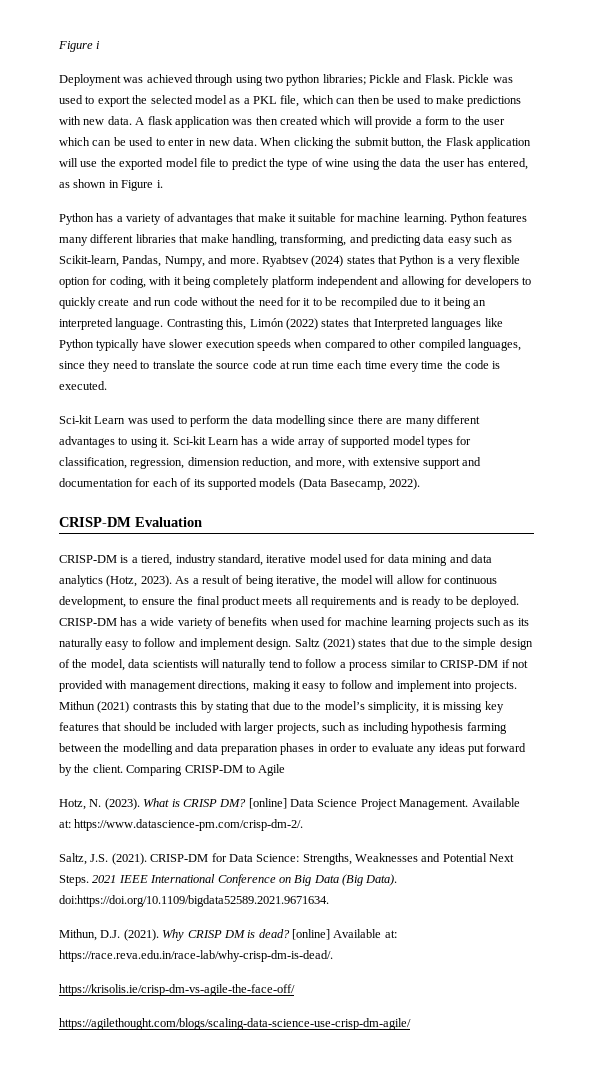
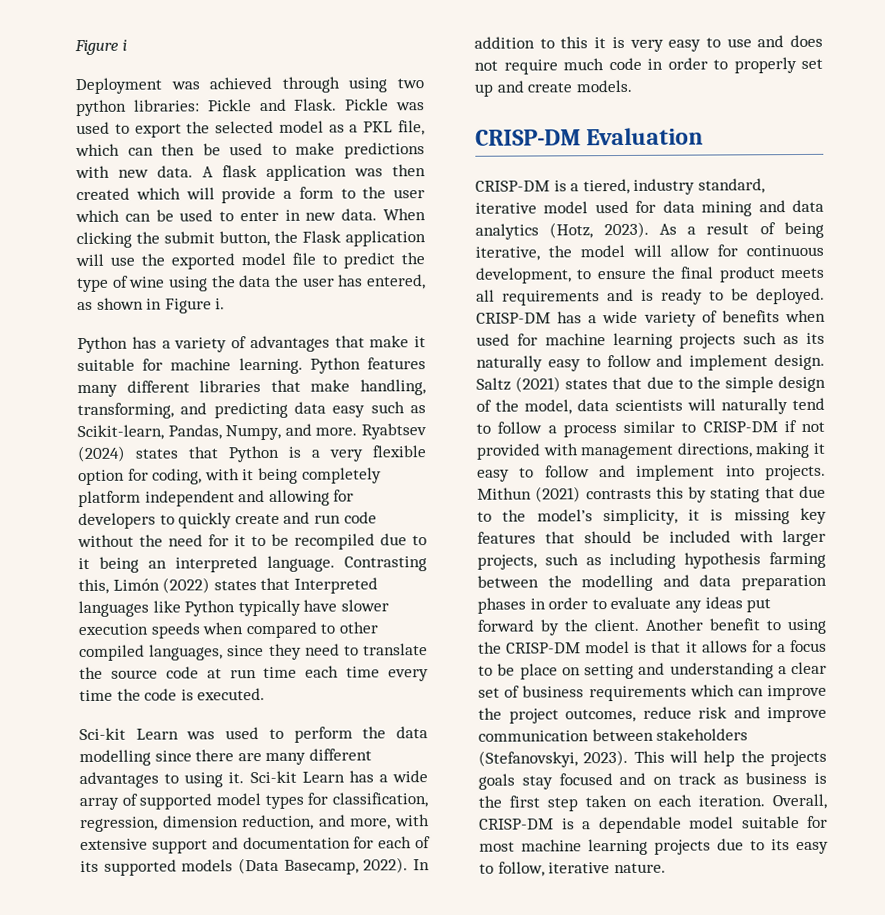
[322,74,366,85] libraries; -> [132,99,200,112] libraries:
(421, 484) none -> [413,859,430,871] [474,34,823,52] [474,57,823,75] [474,79,632,97] In addition to this it is very easy to use and does not require much code in order to properly set up and create models.
[126,764,286,776] [59,798,520,810] [59,819,304,831] [59,853,515,865] [59,874,398,886] [59,895,329,907] [59,929,397,941] [59,950,333,962] [59,984,295,996] [59,1018,411,1030] Comparing CRISP-DM to Agile // Hotz, N. (2023). What is CRISP DM? [online] Data Science Project Management. Available at: https://www.datascience-pm.com/crisp-dm-2/. // Saltz, J.S. (2021). CRISP-DM for Data Science: Strengths, Weaknesses and Potential Next Steps. 2021 IEEE International Conference on Big Data (Big Data). doi:https://doi.org/10.1109/bigdata52589.2021.9671634. // Mithun, D.J. (2021). Why CRISP DM is dead? [online] Available at: https://race.reva.edu.in/race-lab/why-crisp-dm-is-dead/. // https://krisolis.ie/crisp-dm-vs-agile-the-face-off/ // https://agilethought.com/blogs/scaling-data-science-use-crisp-dm-agile/ -> [645,618,826,635] [478,639,827,654] [478,661,827,680] [478,684,827,702] [478,706,827,724] [478,728,749,742] [478,749,827,768] [478,771,827,790] [478,793,827,812] [479,815,828,834] [479,838,829,856] [479,861,666,877] Another benefit to using the CRISP-DM model is that it allows for a focus to be place on setting and understanding a clear set of business requirements which can improve the project outcomes, reduce risk and improve communication between stakeholders (Stefanovskyi, 2023). This will help the projects goals stay focused and on track as business is the first step taken on each iteration. Overall, CRISP-DM is a dependable model suitable for most machine learning projects due to its easy to follow, iterative nature.

